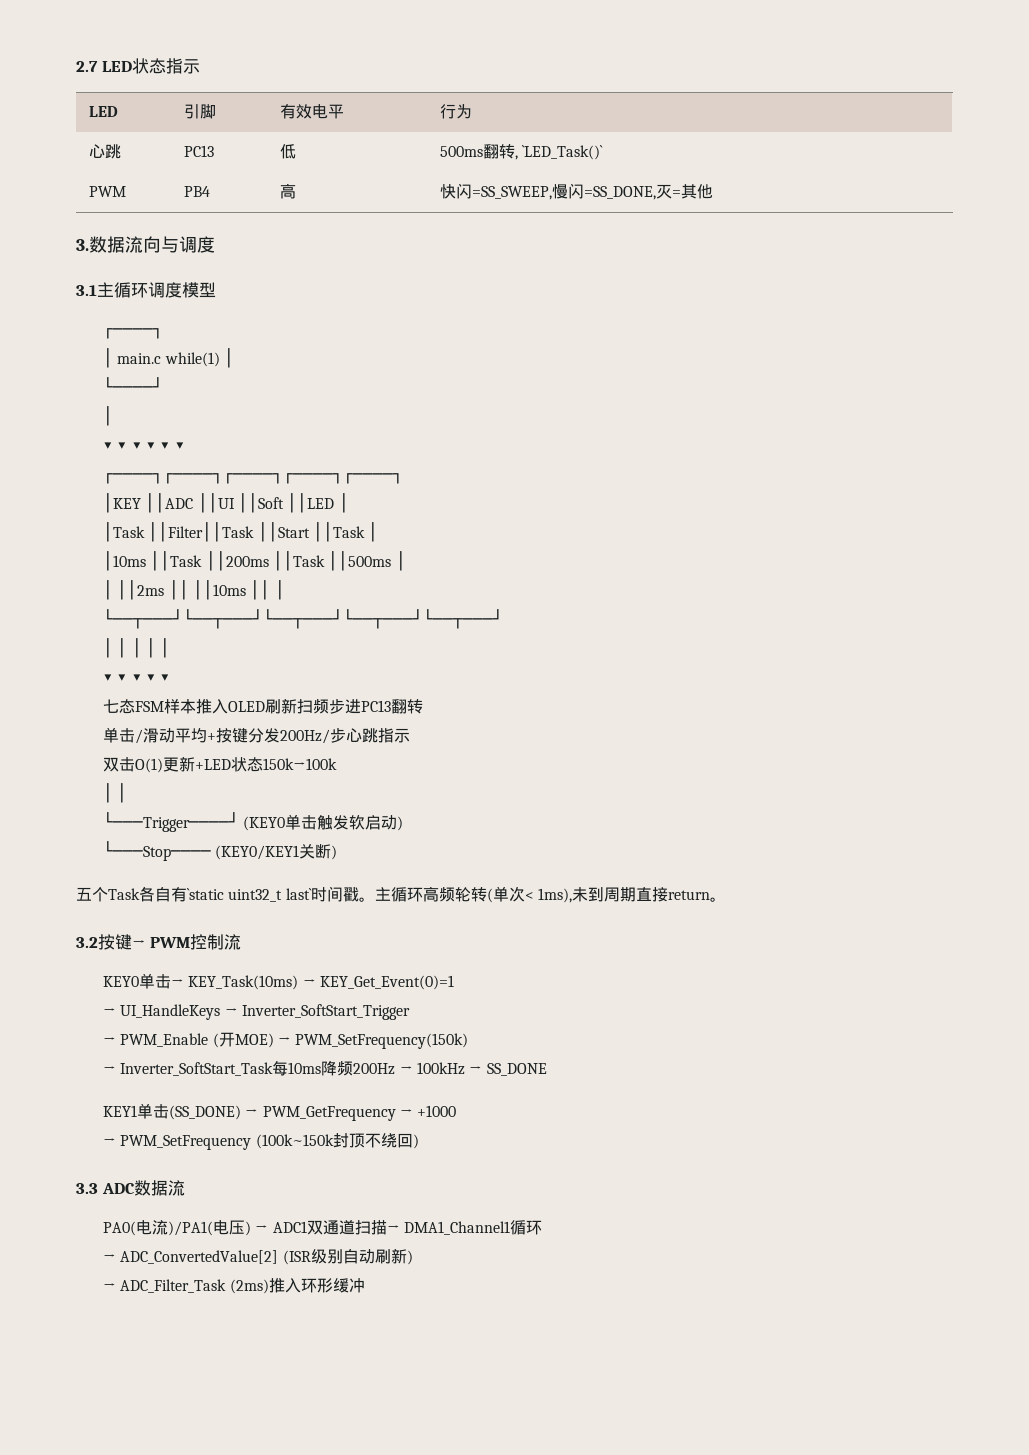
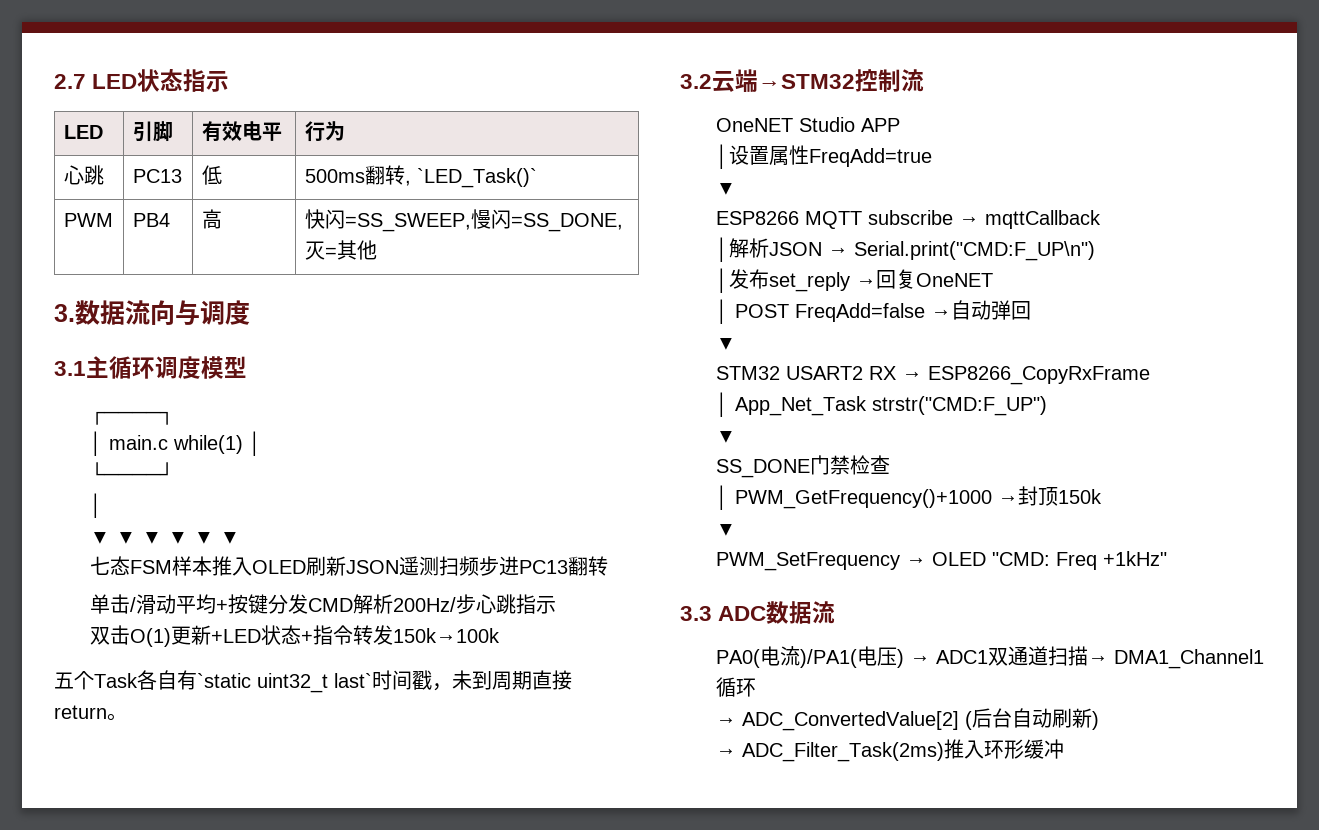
[103,473,404,484] [103,493,349,513] [103,522,379,542] [103,551,406,571] [103,580,285,600] [103,609,504,629] [103,638,171,658] [103,674,171,683] // ┌────┐┌────┐┌────┐┌────┐┌────┐ // │KEY ││ADC ││UI ││Soft ││LED │ // │Task ││Filter││Task ││Start ││Task │ // │10ms ││Task ││200ms ││Task ││500ms │ // │ ││2ms ││ ││10ms ││ │ // └──┬───┘└──┬───┘└──┬───┘└──┬───┘└──┬───┘ // │ │ │ │ │ // ▼ ▼ ▼ ▼ ▼ -> (241, 538) none
(298, 706) none -> [346,556,440,576] JSON遥测
(281, 735) none -> [308,594,394,614] CMD解析
[263,758,338,770] [103,783,128,803] [103,812,404,832] [103,841,338,861] 150k→100k // │ │ // └───Trigger────┘ (KEY0单击触发软启动) // └───Stop──── (KEY0/KEY1关断) -> [301,625,501,645] +指令转发150k→100k
[358,886,572,903] 。主循环高频轮转(单次< 1ms), -> [432,683,452,691] ，
[98,934,190,950] 按键→ PWM -> [712,69,855,92] 云端→STM32
[103,973,454,990] [103,1004,410,1020] [103,1032,469,1049] [103,1061,547,1076] [103,1103,457,1121] [103,1133,419,1150] KEY0单击→ KEY_Task(10ms) → KEY_Get_Event(0)=1 // → UI_HandleKeys → Inverter_SoftStart_Trigger // → PWM_Enable (开MOE) → PWM_SetFrequency(150k) // → Inverter_SoftStart_Task每10ms降频200Hz → 100kHz → SS_DONE // KEY1单击(SS_DONE) → PWM_GetFrequency → +1000 // → PWM_SetFrequency (100k~150k封顶不绕回) -> [716,117,901,132] [716,144,933,169] [716,183,737,195] [716,210,1102,229] [716,237,1096,262] [716,268,994,293] [716,299,1032,324] [716,338,737,350] [716,366,1151,385] [716,392,1048,417] [716,431,737,443] [716,455,891,478] [716,485,1103,510] [716,524,737,536] [716,551,1168,571] OneNET Studio APP // │设置属性FreqAdd=true // ▼ // ESP8266 MQTT subscribe → mqttCallback // │解析JSON → Serial.print("CMD:F_UP\n") // │发布set_reply →回复OneNET // │ POST FreqAdd=false →自动弹回 // ▼ // STM32 USART2 RX → ESP8266_CopyRxFrame // │ App_Net_Task strstr("CMD:F_UP") // ▼ // SS_DONE门禁检查 // │ PWM_GetFrequency()+1000 →封顶150k // ▼ // PWM_SetFrequency → OLED "CMD: Freq +1kHz"
[282,1249,343,1265] (ISR级别 -> [965,708,1013,730] (后台
[120,1279,269,1294] ADC_Filter_Task (2ms) -> [742,742,945,762] ADC_Filter_Task(2ms)

